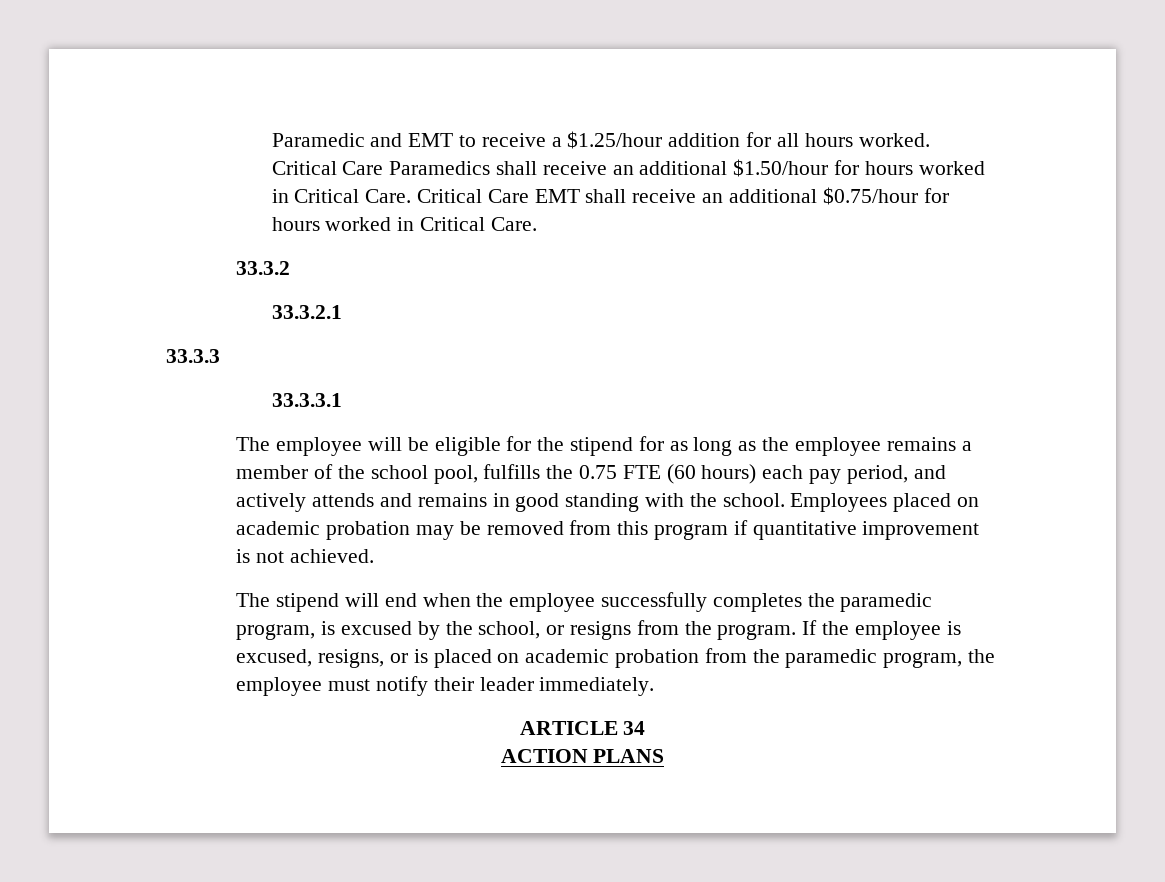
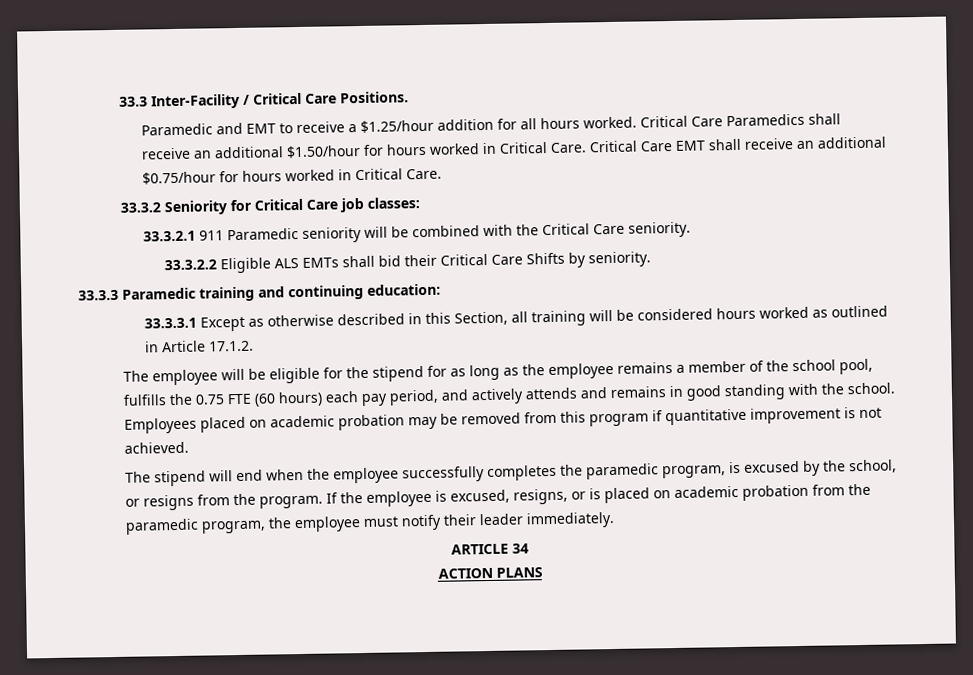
(271, 140) none -> [118,91,409,110] 33.3 Inter-Facility / Critical Care Positions. //
[271,305,342,319] [166,349,220,363] [271,393,342,407] // 33.3.2.1 // 33.3.3 // 33.3.3.1 -> [163,197,420,216] [142,221,691,243] [164,251,652,274] [78,283,441,302] [143,305,888,332] [144,340,254,353] Seniority for Critical Care job classes: // 33.3.2.1 911 Paramedic seniority will be combined with the Critical Care seniority. // 33.3.2.2 Eligible ALS EMTs shall bid their Critical Care Shifts by seniority. // 33.3.3 Paramedic training and continuing education: // 33.3.3.1 Except as otherwise described in this Section, all training will be considered hours worked as outlined in Article 17.1.2.

